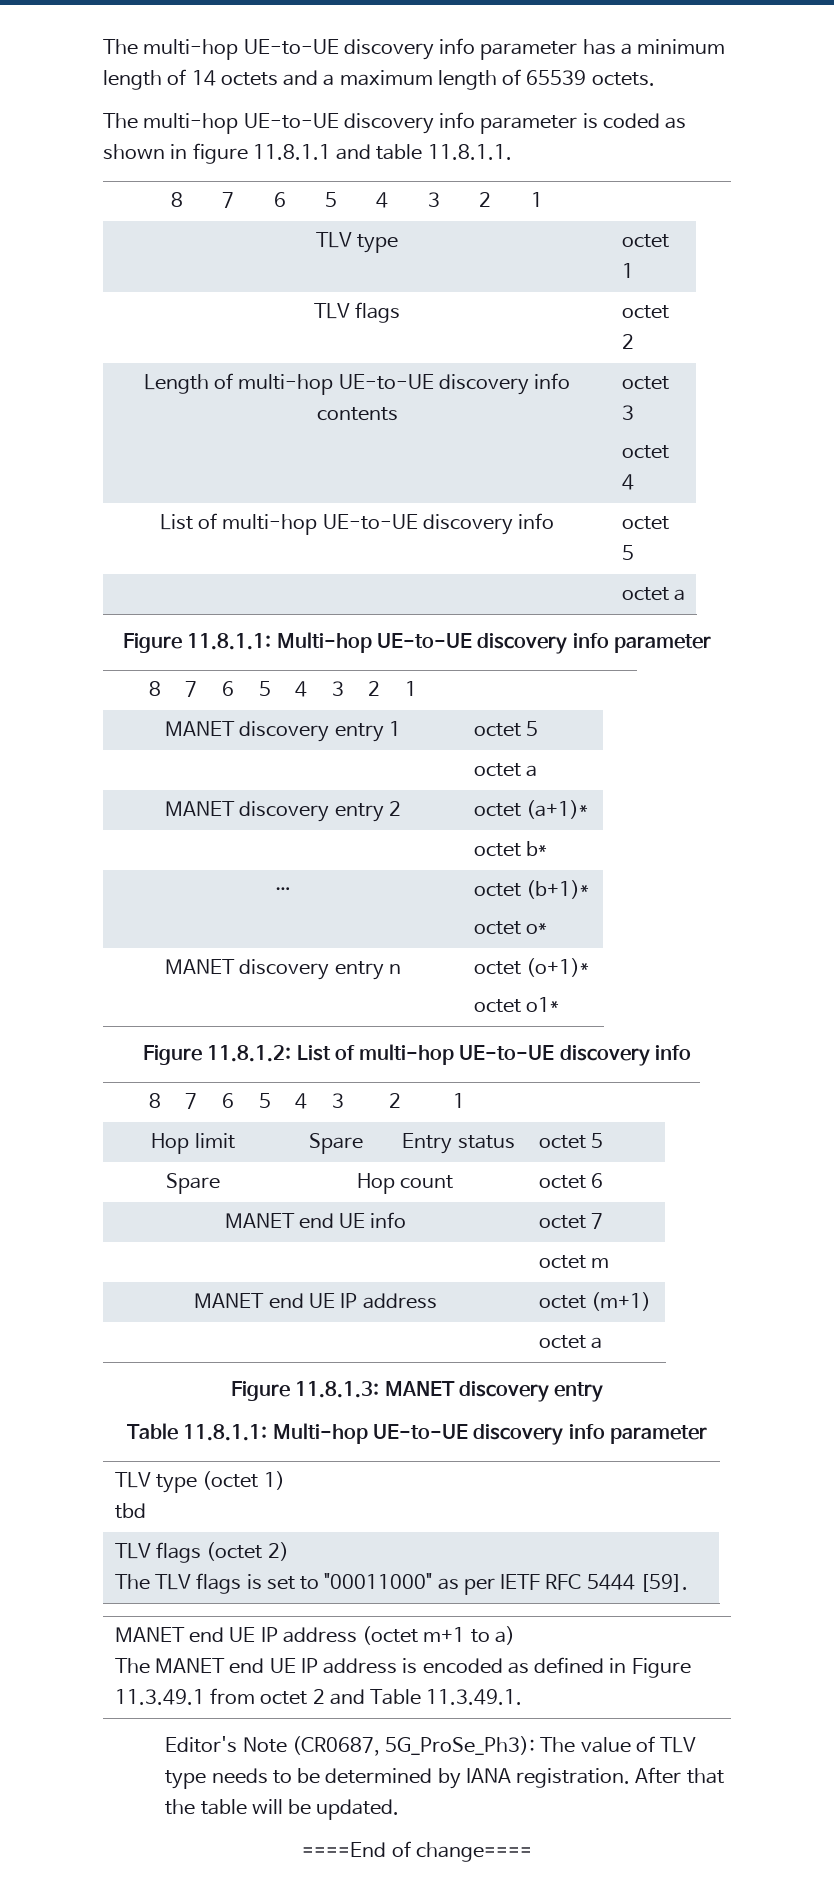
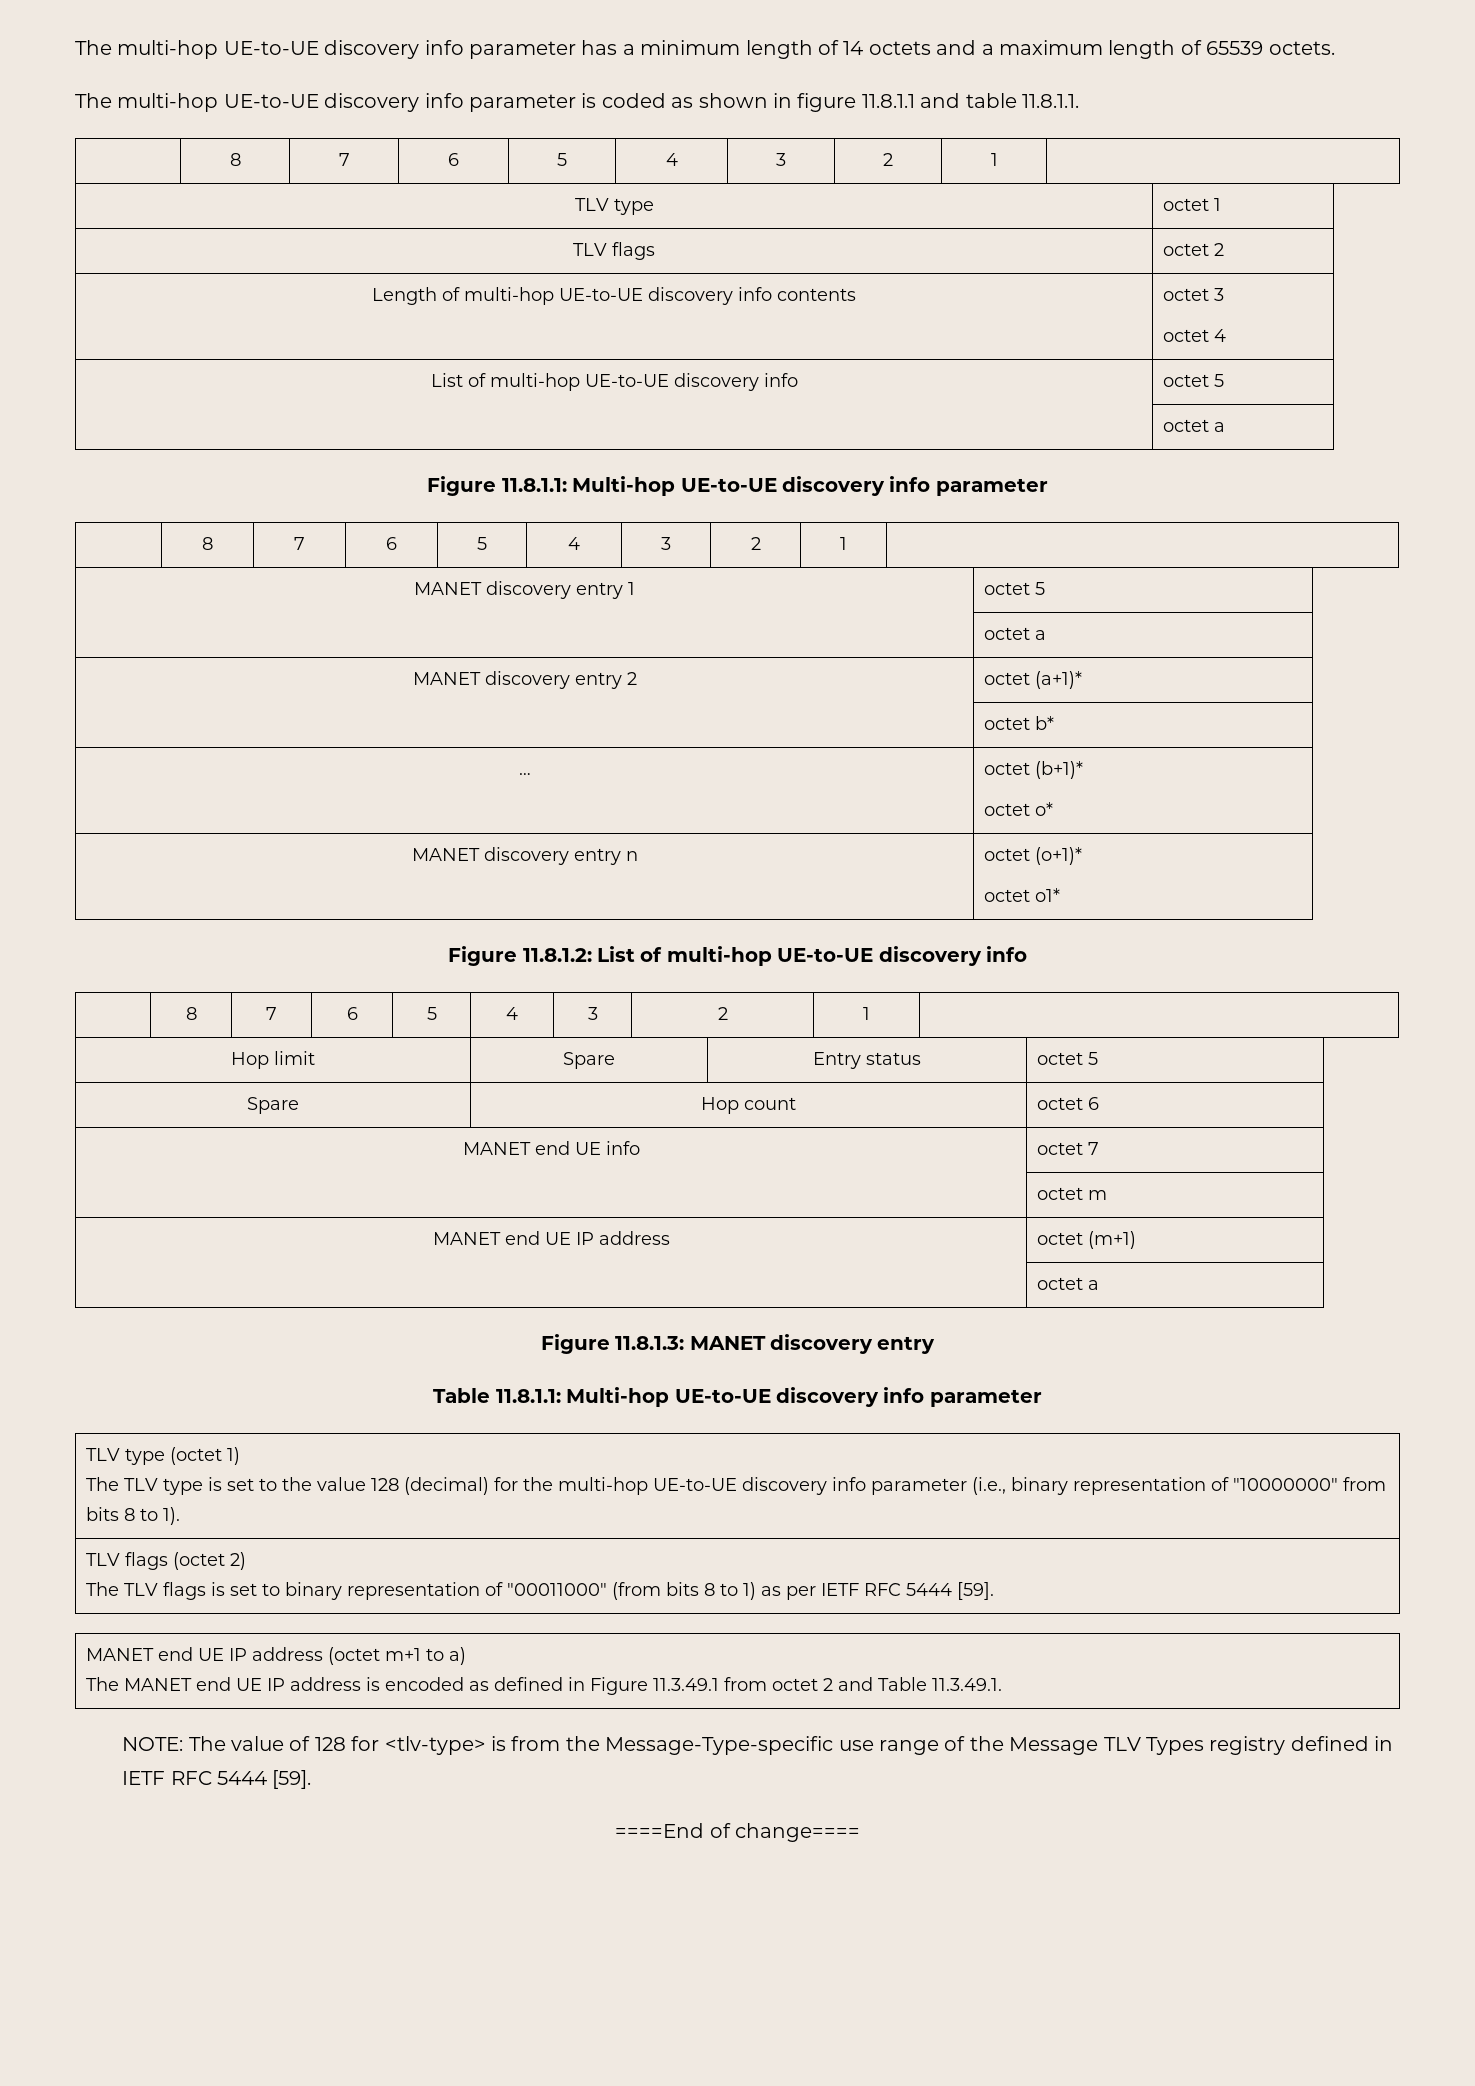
[114,1503,146,1519] tbd -> [85,1477,1386,1495] [85,1507,180,1525] The TLV type is set to the value 128 (decimal) for the multi-hop UE-to-UE discovery info parameter (i.e., binary representation of "10000000" from bits 8 to 1).
[324,1573,433,1589] "00011000" -> [284,1582,756,1600] binary representation of "00011000" (from bits 8 to 1)
[165,1736,697,1756] [165,1767,724,1789] [165,1799,400,1820] Editor's Note (CR0687, 5G_ProSe_Ph3): The value of TLV type needs to be determined by IANA registration. After that the table will be updated. -> [122,1736,1394,1755] [122,1770,312,1789] NOTE: The value of 128 for <tlv-type> is from the Message-Type-specific use range of the Message TLV Types registry defined in IETF RFC 5444 [59].

